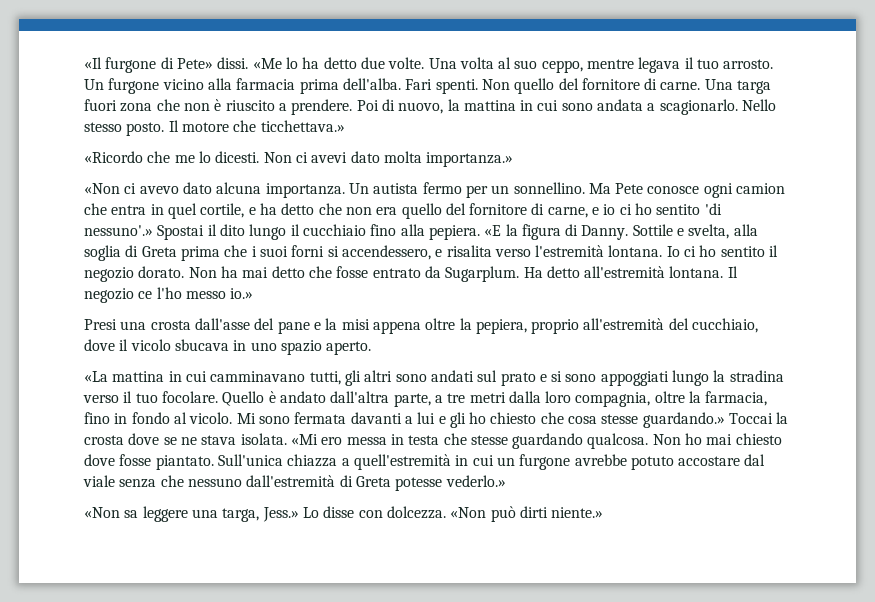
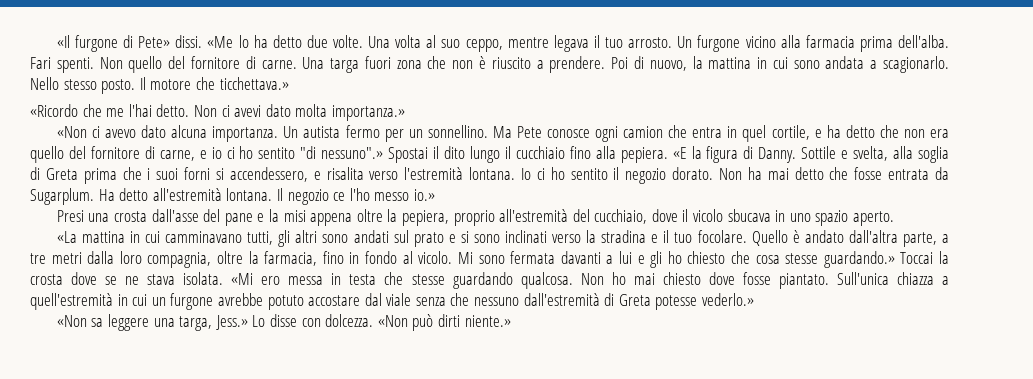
[198,151,260,163] lo dicesti. -> [128,104,190,117] l'hai detto.
[704,203,722,215] [84,225,153,236] 'di nessuno'.» -> [300,146,384,159] "di nessuno".»
[372,268,421,278] entrato -> [888,169,930,180] entrata
[600,370,710,386] appoggiati lungo -> [505,230,582,243] inclinati verso
[83,395,119,403] verso -> [651,234,659,243] e

